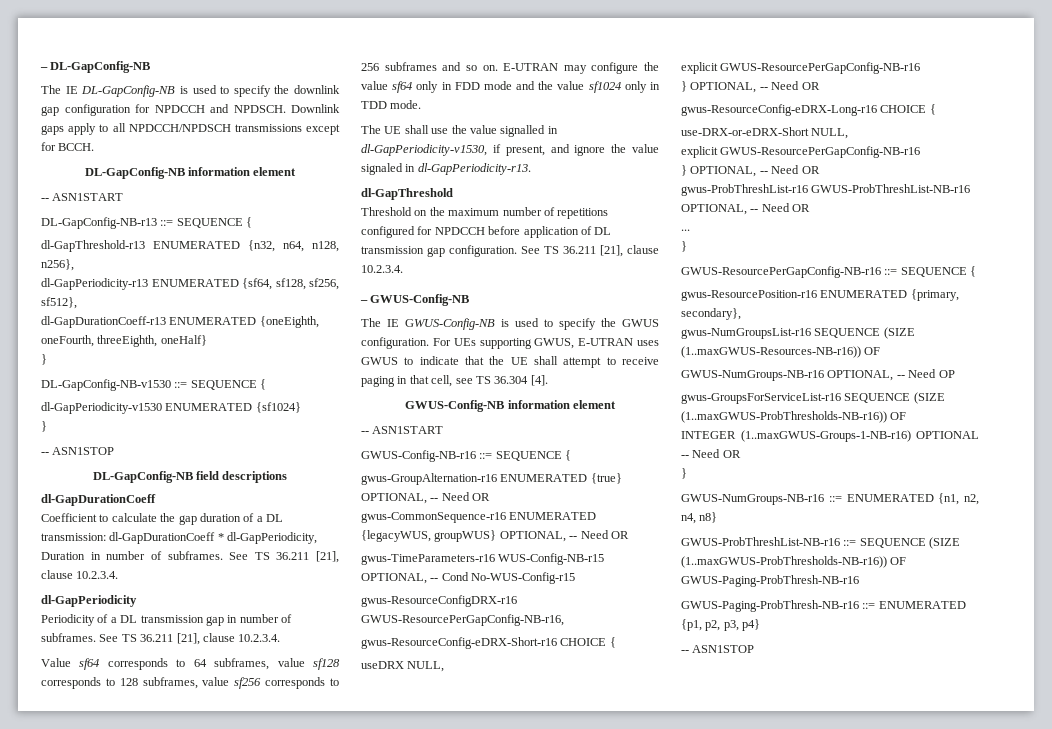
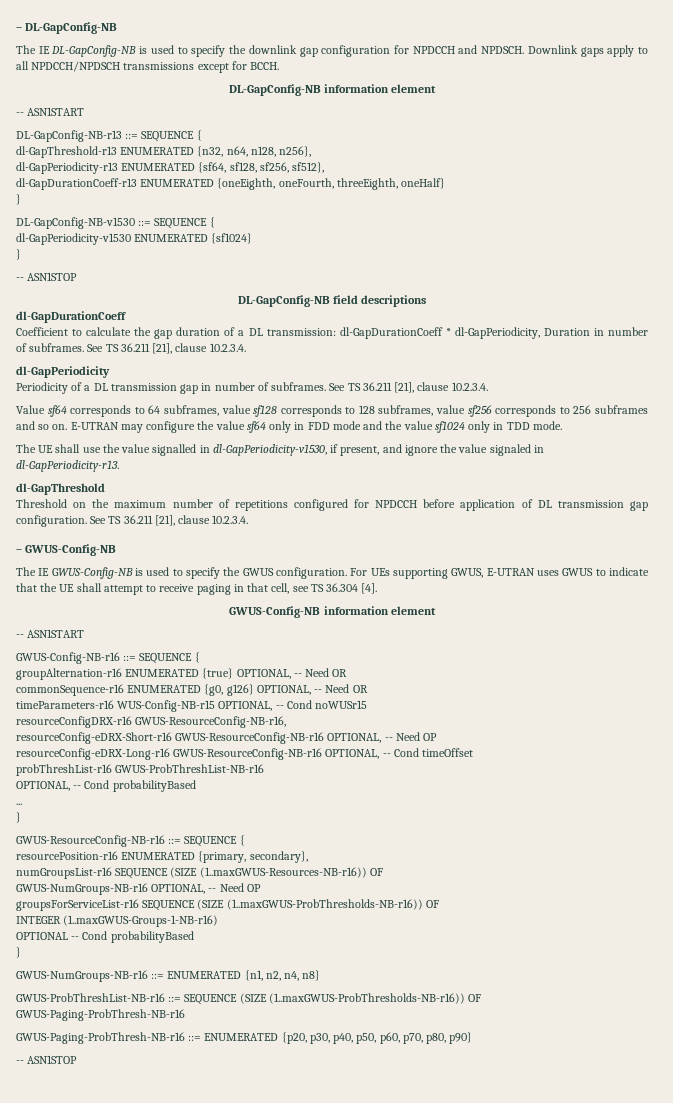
[361,473,497,485] gwus-GroupAlternation-r16 -> [16,668,122,680] groupAlternation-r16
[361,512,597,523] [361,530,629,542] [361,554,495,565] gwus-CommonSequence-r16 ENUMERATED {legacyWUS, groupWUS} OPTIONAL, -- Need OR // gwus-TimeParameters-r16 -> [16,684,368,696] [16,700,114,709] commonSequence-r16 ENUMERATED {g0, g126} OPTIONAL, -- Need OR // timeParameters-r16
[471,572,576,584] [361,595,517,607] [361,614,564,626] [361,637,616,649] [361,661,445,672] [681,62,921,74] [681,81,820,93] [681,104,936,116] [681,127,849,139] [681,146,921,158] [681,165,820,177] [681,184,971,196] [681,203,811,215] No-WUS-Config-r15 // gwus-ResourceConfigDRX-r16 GWUS-ResourcePerGapConfig-NB-r16, // gwus-ResourceConfig-eDRX-Short-r16 CHOICE { // useDRX NULL, // explicit GWUS-ResourcePerGapConfig-NB-r16 // } OPTIONAL, -- Need OR // gwus-ResourceConfig-eDRX-Long-r16 CHOICE { // use-DRX-or-eDRX-Short NULL, // explicit GWUS-ResourcePerGapConfig-NB-r16 // } OPTIONAL, -- Need OR // gwus-ProbThreshList-r16 GWUS-ProbThreshList-NB-r16 OPTIONAL, -- Need OR -> [315,700,368,709] [16,716,287,728] [16,732,438,744] [16,748,474,760] [16,764,265,776] [16,780,196,792] noWUSr15 // resourceConfigDRX-r16 GWUS-ResourceConfig-NB-r16, // resourceConfig-eDRX-Short-r16 GWUS-ResourceConfig-NB-r16 OPTIONAL, -- Need OP // resourceConfig-eDRX-Long-r16 GWUS-ResourceConfig-NB-r16 OPTIONAL, -- Cond timeOffset // probThreshList-r16 GWUS-ProbThreshList-NB-r16 // OPTIONAL, -- Cond probabilityBased
[681,266,977,278] [681,290,817,301] GWUS-ResourcePerGapConfig-NB-r16 ::= SEQUENCE { // gwus-ResourcePosition-r16 -> [16,835,245,847] [16,851,118,860] GWUS-ResourceConfig-NB-r16 ::= SEQUENCE { // resourcePosition-r16
[681,328,811,339] gwus-NumGroupsList-r16 -> [16,867,112,879] numGroupsList-r16
[681,393,841,404] gwus-GroupsForServiceList-r16 -> [16,899,139,911] groupsForServiceList-r16
(911, 436) none -> (219, 921) //
[692,449,741,458] Need OR -> [82,931,194,943] Cond probabilityBased
[681,619,761,631] {p1, p2, p3, p4} -> [281,1032,473,1044] {p20, p30, p40, p50, p60, p70, p80, p90}

